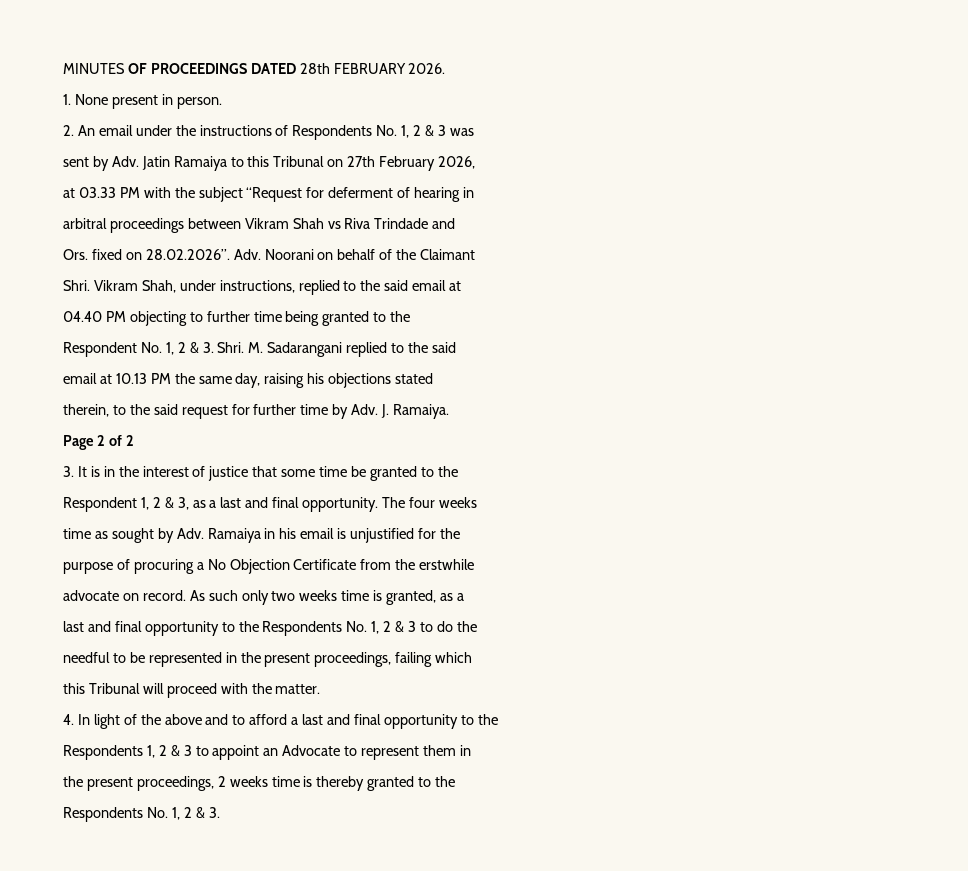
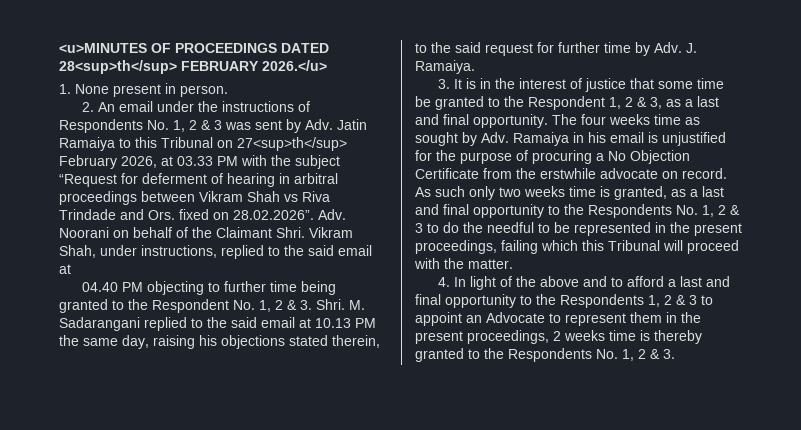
[63,63,125,74] MINUTES -> [59,43,147,53] <u>MINUTES
[299,63,446,74] 28th FEBRUARY 2026. -> [59,60,327,74] 28<sup>th</sup> FEBRUARY 2026.</u>
(474, 132) // -> (251, 126) none
[347,156,376,167] 27th -> [237,137,347,151] 27<sup>th</sup>
(476, 162) // -> (157, 162) none
(475, 192) // -> (290, 178) none
(456, 223) // -> (144, 214) none
(476, 254) // -> (272, 232) none
(411, 316) // -> (148, 304) none
(456, 347) // -> (257, 322) none
(434, 378) // -> (328, 340) none
[63,435,134,450] // Page 2 of 2 -> (475, 67) none
(458, 471) // -> (524, 101) none
(477, 502) // -> (650, 119) none
(460, 533) // -> (456, 155) none
(475, 564) // -> (596, 173) none
(464, 597) // -> (698, 193) none
(477, 626) // -> (483, 227) none
(473, 657) // -> (578, 245) none
(498, 719) // -> (556, 299) none
(471, 750) // -> (677, 317) none
(456, 781) // -> (504, 353) none

